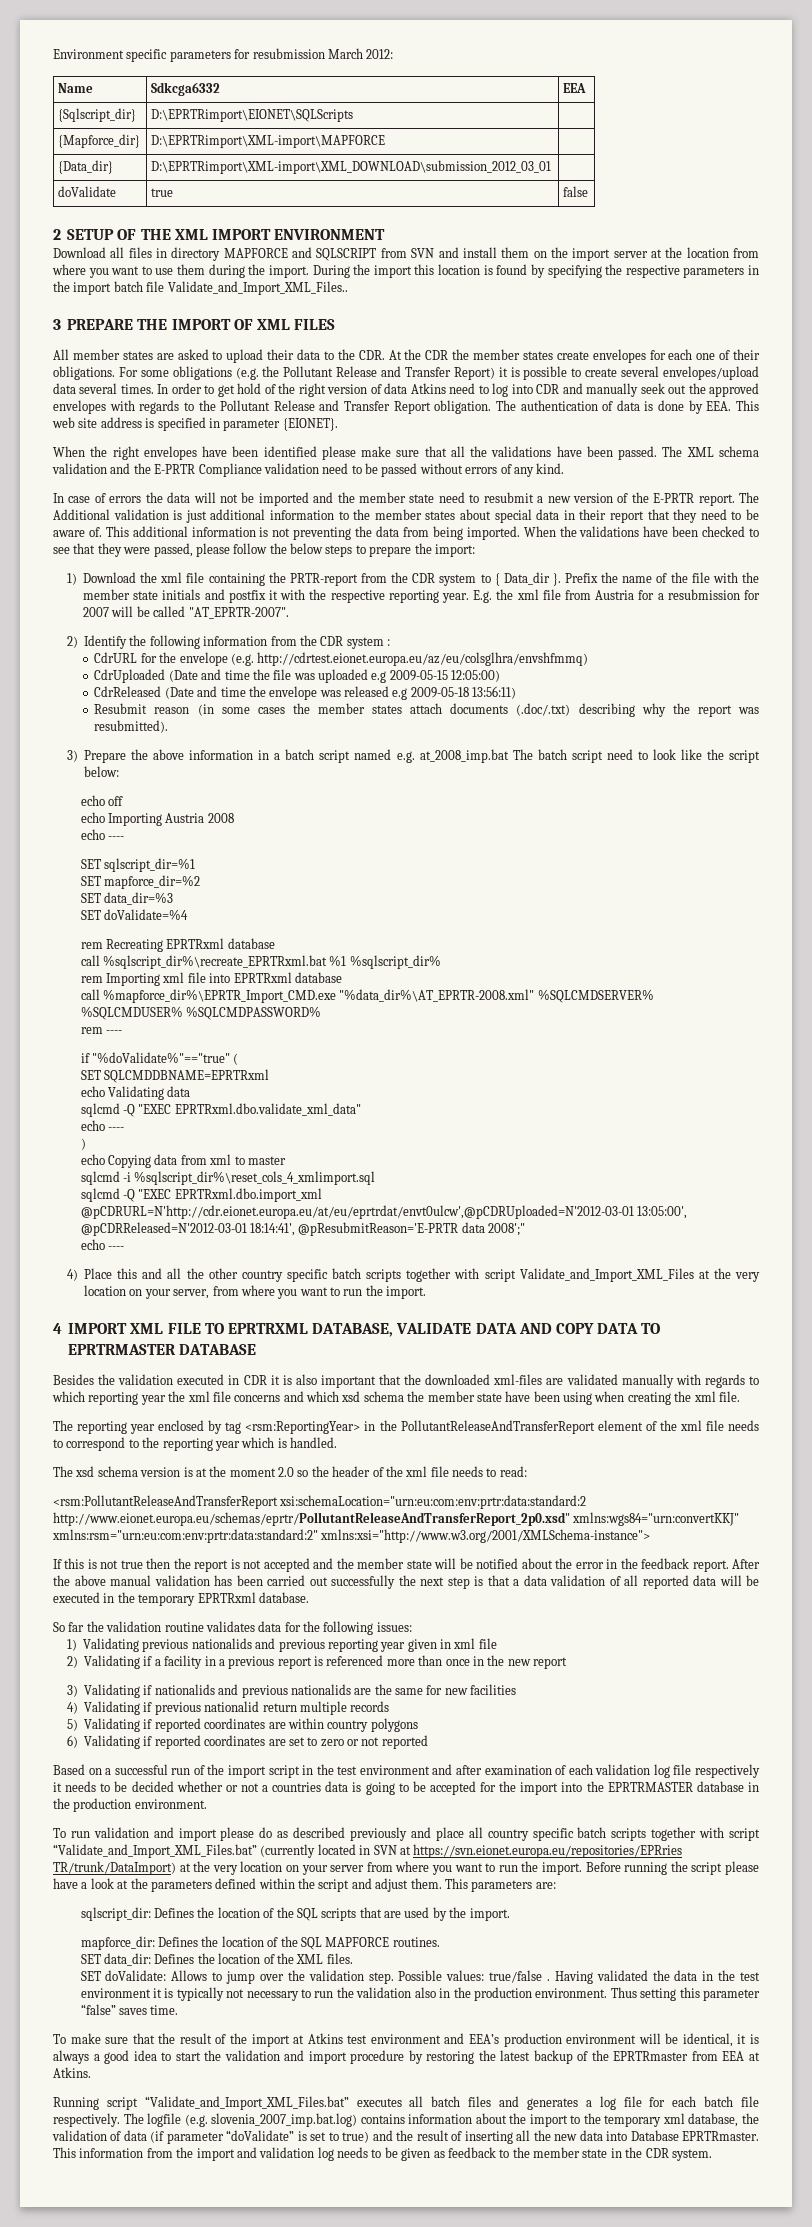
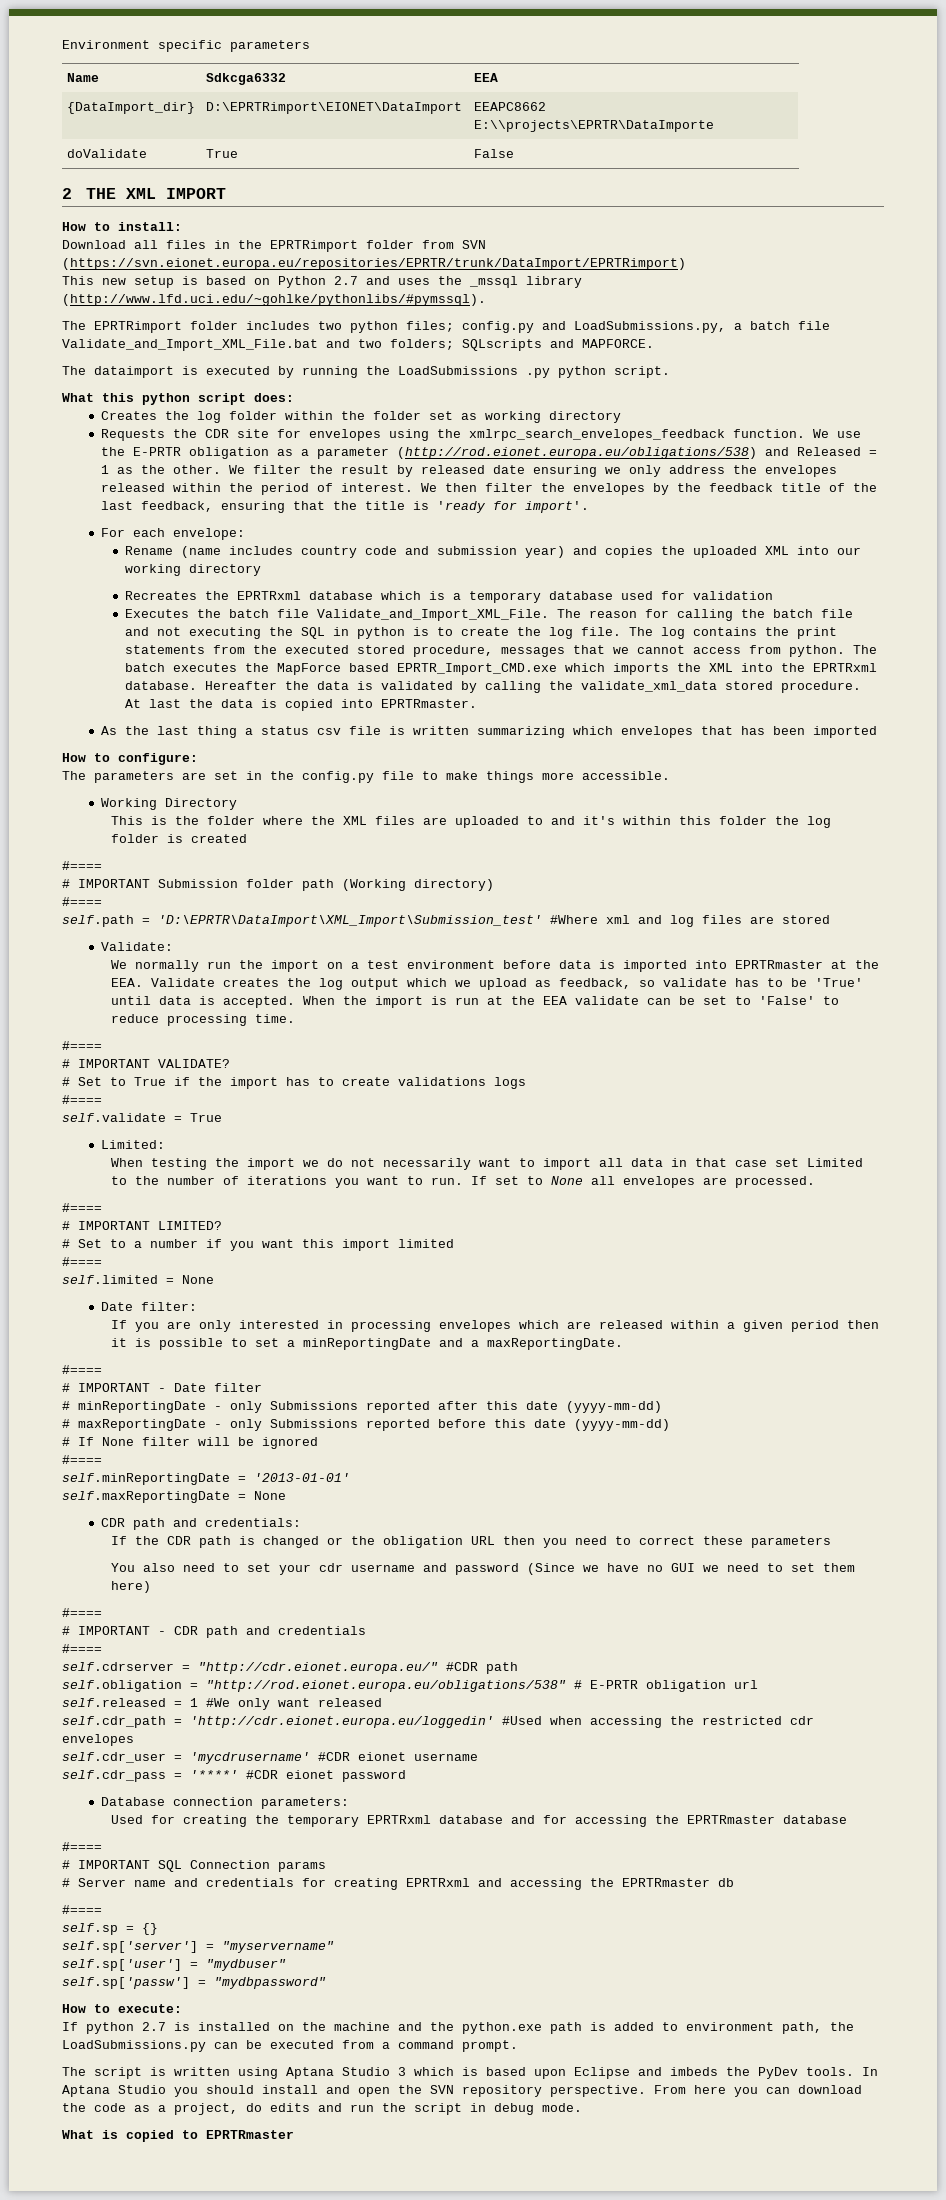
[234,48,394,59] for resubmission March 2012: -> (310, 46) none
[58,108,137,122] [151,109,354,122] [58,134,141,148] [151,135,386,148] [58,160,114,174] [151,160,552,174] {Sqlscript_dir} | D:\EPRTRimport\EIONET\SQLScripts | // {Mapforce_dir} | D:\EPRTRimport\XML-import\MAPFORCE | // {Data_dir} | D:\EPRTRimport\XML-import\XML_DOWNLOAD\submission_2012_03_01 | -> [67,102,196,114] [206,102,463,114] [474,102,547,111] [474,120,715,132] {DataImport_dir} | D:\EPRTRimport\EIONET\DataImport | EEAPC8662 E:\\projects\EPRTR\DataImporte
[151,188,174,197] [563,186,589,197] true | false -> [206,149,239,158] [474,149,515,158] True | False
[67,229,137,240] SETUP OF -> (72, 193) none
[274,229,386,240] ENVIRONMENT -> [62,222,182,231] // How to install:
[171,247,760,261] [52,264,759,278] [53,281,348,295] [53,319,336,330] [53,349,760,363] [53,366,759,380] [53,383,760,397] [53,400,760,414] [52,417,338,431] [53,446,759,460] [52,463,565,477] [53,492,759,506] [53,509,760,523] [53,526,760,540] [53,543,475,557] [66,572,760,586] [83,589,761,603] [83,606,289,619] [66,635,391,649] [94,652,589,666] [94,669,501,683] [94,686,517,700] [94,703,760,717] [94,720,169,733] [66,749,760,763] [84,766,120,777] [80,795,123,806] [80,812,234,826] [80,829,124,840] [80,858,195,872] [80,875,200,889] [80,892,173,905] [80,909,188,920] [80,938,275,952] [80,955,441,969] [80,972,342,986] [80,989,654,1003] [80,1006,321,1020] [80,1027,122,1034] [80,1052,239,1065] [80,1069,269,1083] [80,1086,191,1100] [80,1103,361,1117] [80,1120,124,1131] [80,1138,86,1150] [80,1154,286,1168] [80,1171,376,1185] [80,1188,322,1202] [80,1205,687,1219] [80,1222,526,1236] [80,1239,124,1250] [66,1268,760,1282] [84,1285,427,1299] [53,1323,661,1337] [68,1344,257,1355] [53,1374,759,1388] [52,1391,740,1405] [53,1420,760,1434] [53,1437,337,1451] [53,1466,527,1477] [53,1495,587,1509] [53,1512,740,1526] [52,1529,651,1543] [53,1558,761,1572] [53,1575,759,1589] [53,1592,309,1606] [53,1621,412,1635] [66,1638,497,1652] [66,1655,568,1669] [66,1684,517,1698] [66,1701,390,1715] [66,1718,418,1732] [66,1735,428,1749] [53,1764,760,1778] [53,1781,760,1795] [53,1798,207,1812] [53,1827,761,1841] [53,1844,683,1858] [53,1861,760,1875] [53,1878,556,1892] [80,1907,510,1921] [80,1936,440,1950] [80,1953,353,1966] [80,1970,761,1984] [80,1987,760,2001] [80,2004,179,2015] [53,2033,759,2047] [53,2050,760,2064] [53,2067,91,2078] [53,2096,760,2110] [53,2113,759,2127] [52,2130,760,2144] [53,2147,712,2161] directory MAPFORCE and SQLSCRIPT from SVN and install them on the import server at the location from where you want to use them during the import. During the import this location is found by specifying the respective parameters in the import batch file Validate_and_Import_XML_Files.. // 3 PREPARE THE IMPORT OF XML FILES // All member states are asked to upload their data to the CDR. At the CDR the member states create envelopes for each one of their obligations. For some obligations (e.g. the Pollutant Release and Transfer Report) it is possible to create several envelopes/upload data several times. In order to get hold of the right version of data Atkins need to log into CDR and manually seek out the approved envelopes with regards to the Pollutant Release and Transfer Report obligation. The authentication of data is done by EEA. This web site address is specified in parameter {EIONET}. // When the right envelopes have been identified please make sure that all the validations have been passed. The XML schema validation and the E-PRTR Compliance validation need to be passed without errors of any kind. // In case of errors the data will not be imported and the member state need to resubmit a new version of the E-PRTR report. The Additional validation is just additional information to the member states about special data in their report that they need to be aware of. This additional information is not preventing the data from being imported. When the validations have been checked to see that they were passed, please follow the below steps to prepare the import: // 1) Download the xml file containing the PRTR-report from the CDR system to { Data_dir }. Prefix the name of the file with the member state initials and postfix it with the respective reporting year. E.g. the xml file from Austria for a resubmission for 2007 will be called "AT_EPRTR-2007". // 2) Identify the following information from the CDR system : // CdrURL for the envelope (e.g. http://cdrtest.eionet.europa.eu/az/eu/colsglhra/envshfmmq) // CdrUploaded (Date and time the file was uploaded e.g 2009-05-15 12:05:00) // CdrReleased (Date and time the envelope was released e.g 2009-05-18 13:56:11) // Resubmit reason (in some cases the member states attach documents (.doc/.txt) describing why the report was resubmitted). // 3) Prepare the above information in a batch script named e.g. at_2008_imp.bat The batch script need to look like the script below: // echo off // echo Importing Austria 2008 // echo ---- // SET sqlscript_dir=%1 // SET mapforce_dir=%2 // SET data_dir=%3 // SET doValidate=%4 // rem Recreating EPRTRxml database // call %sqlscript_dir%\recreate_EPRTRxml.bat %1 %sqlscript_dir% // rem Importing xml file into EPRTRxml database // call %mapforce_dir%\EPRTR_Import_CMD.exe "%data_dir%\AT_EPRTR-2008.xml" %SQLCMDSERVER% %SQLCMDUSER% %SQLCMDPASSWORD% // rem ---- // if "%doValidate%"=="true" ( // SET SQLCMDDBNAME=EPRTRxml // echo Validating data // sqlcmd -Q "EXEC EPRTRxml.dbo.validate_xml_data" // echo ---- // ) // echo Copying data from xml to master // sqlcmd -i %sqlscript_dir%\reset_cols_4_xmlimport.sql // sqlcmd -Q "EXEC EPRTRxml.dbo.import_xml @pCDRURL=N'http://cdr.eionet.europa.eu/at/eu/eprtrdat/envt0ulcw',@pCDRUploaded=N'2012-03-01 13:05:00', @pCDRReleased=N'2012-03-01 18:14:41', @pResubmitReason='E-PRTR data 2008';" // echo ---- // 4) Place this and all the other country specific batch scripts together with script Validate_and_Import_XML_Files at the very location on your server, from where you want to run the import. // 4 IMPORT XML FILE TO EPRTRXML DATABASE, VALIDATE DATA AND COPY DATA TO EPRTRMASTER DATABASE // Besides the validation executed in CDR it is also important that the downloaded xml-files are validated manually with regards to which reporting year the xml file concerns and which xsd schema the member state have been using when creating the xml file. // The reporting year enclosed by tag <rsm:ReportingYear> in the PollutantReleaseAndTransferReport element of the xml file needs to correspond to the reporting year which is handled. // The xsd schema version is at the moment 2.0 so the header of the xml file needs to read: // <rsm:PollutantReleaseAndTransferReport xsi:schemaLocation="urn:eu:com:env:prtr:data:standard:2 http://www.eionet.europa.eu/schemas/eprtr/PollutantReleaseAndTransferReport_2p0.xsd" xmlns:wgs84="urn:convertKKJ" xmlns:rsm="urn:eu:com:env:prtr:data:standard:2" xmlns:xsi="http://www.w3.org/2001/XMLSchema-instance"> // If this is not true then the report is not accepted and the member state will be notified about the error in the feedback report. After the above manual validation has been carried out successfully the next step is that a data validation of all reported data will be executed in the temporary EPRTRxml database. // So far the validation routine validates data for the following issues: // 1) Validating previous nationalids and previous reporting year given in xml file // 2) Validating if a facility in a previous report is referenced more than once in the new report // 3) Validating if nationalids and previous nationalids are the same for new facilities // 4) Validating if previous nationalid return multiple records // 5) Validating if reported coordinates are within country polygons // 6) Validating if reported coordinates are set to zero or not reported // Based on a successful run of the import script in the test environment and after examination of each validation log file respectively it needs to be decided whether or not a countries data is going to be accepted for the import into the EPRTRMASTER database in the production environment. // To run validation and import please do as described previously and place all country specific batch scripts together with script “Validate_and_Import_XML_Files.bat” (currently located in SVN at https://svn.eionet.europa.eu/repositories/EPRries TR/trunk/DataImport) at the very location on your server from where you want to run the import. Before running the script please have a look at the parameters defined within the script and adjust them. This parameters are: // sqlscript_dir: Defines the location of the SQL scripts that are used by the import. // mapforce_dir: Defines the location of the SQL MAPFORCE routines. // SET data_dir: Defines the location of the XML files. // SET doValidate: Allows to jump over the validation step. Possible values: true/false . Having validated the data in the test environment it is typically not necessary to run the validation also in the production environment. Thus setting this parameter “false” saves time. // To make sure that the result of the import at Atkins test environment and EEA’s production environment will be identical, it is always a good idea to start the validation and import procedure by restoring the latest backup of the EPRTRmaster from EEA at Atkins. // Running script “Validate_and_Import_XML_Files.bat” executes all batch files and generates a log file for each batch file respectively. The logfile (e.g. slovenia_2007_imp.bat.log) contains information about the import to the temporary xml database, the validation of data (if parameter “doValidate” is set to true) and the result of inserting all the new data into Database EPRTRmaster. This information from the import and validation log needs to be given as feedback to the member state in the CDR system. -> [238,240,486,252] [62,258,686,270] [62,276,582,288] [62,294,486,306] [62,321,830,333] [62,339,654,351] [62,366,670,378] [62,393,294,405] [100,411,621,423] [100,429,861,441] [100,447,877,459] [100,465,837,477] [100,483,877,495] [100,501,589,513] [100,528,245,540] [124,546,861,558] [124,564,261,576] [124,591,773,603] [124,609,853,621] [124,627,837,639] [124,645,877,657] [124,663,877,675] [124,681,861,693] [124,699,477,711] [100,726,877,738] [62,753,198,765] [62,771,670,783] [100,798,237,810] [110,816,831,828] [110,834,247,843] [62,861,102,870] [62,879,494,891] [62,897,102,906] [62,915,830,927] [100,942,173,951] [110,960,879,972] [110,978,863,990] [110,996,839,1008] [110,1014,295,1026] [62,1041,102,1050] [62,1059,230,1068] [62,1077,526,1089] [62,1095,102,1104] [62,1113,222,1122] [100,1140,165,1149] [110,1158,863,1170] [110,1176,815,1188] [62,1203,102,1212] [62,1221,222,1230] [62,1239,454,1251] [62,1257,102,1266] [62,1275,214,1284] [100,1302,197,1311] [110,1320,879,1332] [110,1338,623,1350] [62,1365,102,1374] [62,1383,262,1392] [62,1401,662,1413] [62,1419,670,1431] [62,1437,318,1449] [62,1455,102,1464] [62,1473,350,1485] [62,1491,286,1503] [100,1518,301,1530] [110,1536,831,1548] [110,1563,855,1575] [110,1581,151,1593] [62,1608,102,1617] [62,1626,366,1638] [62,1644,102,1653] [62,1662,518,1674] [62,1680,758,1692] [62,1698,382,1710] [62,1716,814,1728] [62,1734,134,1746] [62,1752,478,1764] [62,1770,406,1782] [100,1797,349,1809] [110,1815,847,1827] [62,1842,102,1851] [62,1860,326,1872] [62,1878,734,1890] [62,1905,102,1914] [62,1923,158,1935] [62,1941,334,1953] [62,1959,286,1971] [62,1977,326,1989] [62,2004,182,2013] [62,2022,854,2034] [62,2040,518,2052] [62,2067,878,2079] [62,2085,862,2097] [62,2103,582,2115] [62,2130,294,2142] the EPRTRimport folder from SVN (https://svn.eionet.europa.eu/repositories/EPRTR/trunk/DataImport/EPRTRimport) // This new setup is based on Python 2.7 and uses the _mssql library (http://www.lfd.uci.edu/~gohlke/pythonlibs/#pymssql). // The EPRTRimport folder includes two python files; config.py and LoadSubmissions.py, a batch file Validate_and_Import_XML_File.bat and two folders; SQLscripts and MAPFORCE. // The dataimport is executed by running the LoadSubmissions .py python script. // What this python script does: // Creates the log folder within the folder set as working directory // Requests the CDR site for envelopes using the xmlrpc_search_envelopes_feedback function. We use the E-PRTR obligation as a parameter (http://rod.eionet.europa.eu/obligations/538) and Released = 1 as the other. We filter the result by released date ensuring we only address the envelopes released within the period of interest. We then filter the envelopes by the feedback title of the last feedback, ensuring that the title is 'ready for import'. // For each envelope: // Rename (name includes country code and submission year) and copies the uploaded XML into our working directory // Recreates the EPRTRxml database which is a temporary database used for validation // Executes the batch file Validate_and_Import_XML_File. The reason for calling the batch file and not executing the SQL in python is to create the log file. The log contains the print statements from the executed stored procedure, messages that we cannot access from python. The batch executes the MapForce based EPRTR_Import_CMD.exe which imports the XML into the EPRTRxml database. Hereafter the data is validated by calling the validate_xml_data stored procedure. At last the data is copied into EPRTRmaster. // As the last thing a status csv file is written summarizing which envelopes that has been imported // How to configure: // The parameters are set in the config.py file to make things more accessible. // Working Directory // This is the folder where the XML files are uploaded to and it's within this folder the log folder is created // #==== // # IMPORTANT Submission folder path (Working directory) // #==== // self.path = 'D:\EPRTR\DataImport\XML_Import\Submission_test' #Where xml and log files are stored // Validate: // We normally run the import on a test environment before data is imported into EPRTRmaster at the EEA. Validate creates the log output which we upload as feedback, so validate has to be 'True' until data is accepted. When the import is run at the EEA validate can be set to 'False' to reduce processing time. // #==== // # IMPORTANT VALIDATE? // # Set to True if the import has to create validations logs // #==== // self.validate = True // Limited: // When testing the import we do not necessarily want to import all data in that case set Limited to the number of iterations you want to run. If set to None all envelopes are processed. // #==== // # IMPORTANT LIMITED? // # Set to a number if you want this import limited // #==== // self.limited = None // Date filter: // If you are only interested in processing envelopes which are released within a given period then it is possible to set a minReportingDate and a maxReportingDate. // #==== // # IMPORTANT - Date filter // # minReportingDate - only Submissions reported after this date (yyyy-mm-dd) // # maxReportingDate - only Submissions reported before this date (yyyy-mm-dd) // # If None filter will be ignored // #==== // self.minReportingDate = '2013-01-01' // self.maxReportingDate = None // CDR path and credentials: // If the CDR path is changed or the obligation URL then you need to correct these parameters // You also need to set your cdr username and password (Since we have no GUI we need to set them here) // #==== // # IMPORTANT - CDR path and credentials // #==== // self.cdrserver = "http://cdr.eionet.europa.eu/" #CDR path // self.obligation = "http://rod.eionet.europa.eu/obligations/538" # E-PRTR obligation url // self.released = 1 #We only want released // self.cdr_path = 'http://cdr.eionet.europa.eu/loggedin' #Used when accessing the restricted cdr envelopes // self.cdr_user = 'mycdrusername' #CDR eionet username // self.cdr_pass = '****' #CDR eionet password // Database connection parameters: // Used for creating the temporary EPRTRxml database and for accessing the EPRTRmaster database // #==== // # IMPORTANT SQL Connection params // # Server name and credentials for creating EPRTRxml and accessing the EPRTRmaster db // #==== // self.sp = {} // self.sp['server'] = "myservername" // self.sp['user'] = "mydbuser" // self.sp['passw'] = "mydbpassword" // How to execute: // If python 2.7 is installed on the machine and the python.exe path is added to environment path, the LoadSubmissions.py can be executed from a command prompt. // The script is written using Aptana Studio 3 which is based upon Eclipse and imbeds the PyDev tools. In Aptana Studio you should install and open the SVN repository perspective. From here you can download the code as a project, do edits and run the script in debug mode. // What is copied to EPRTRmaster

